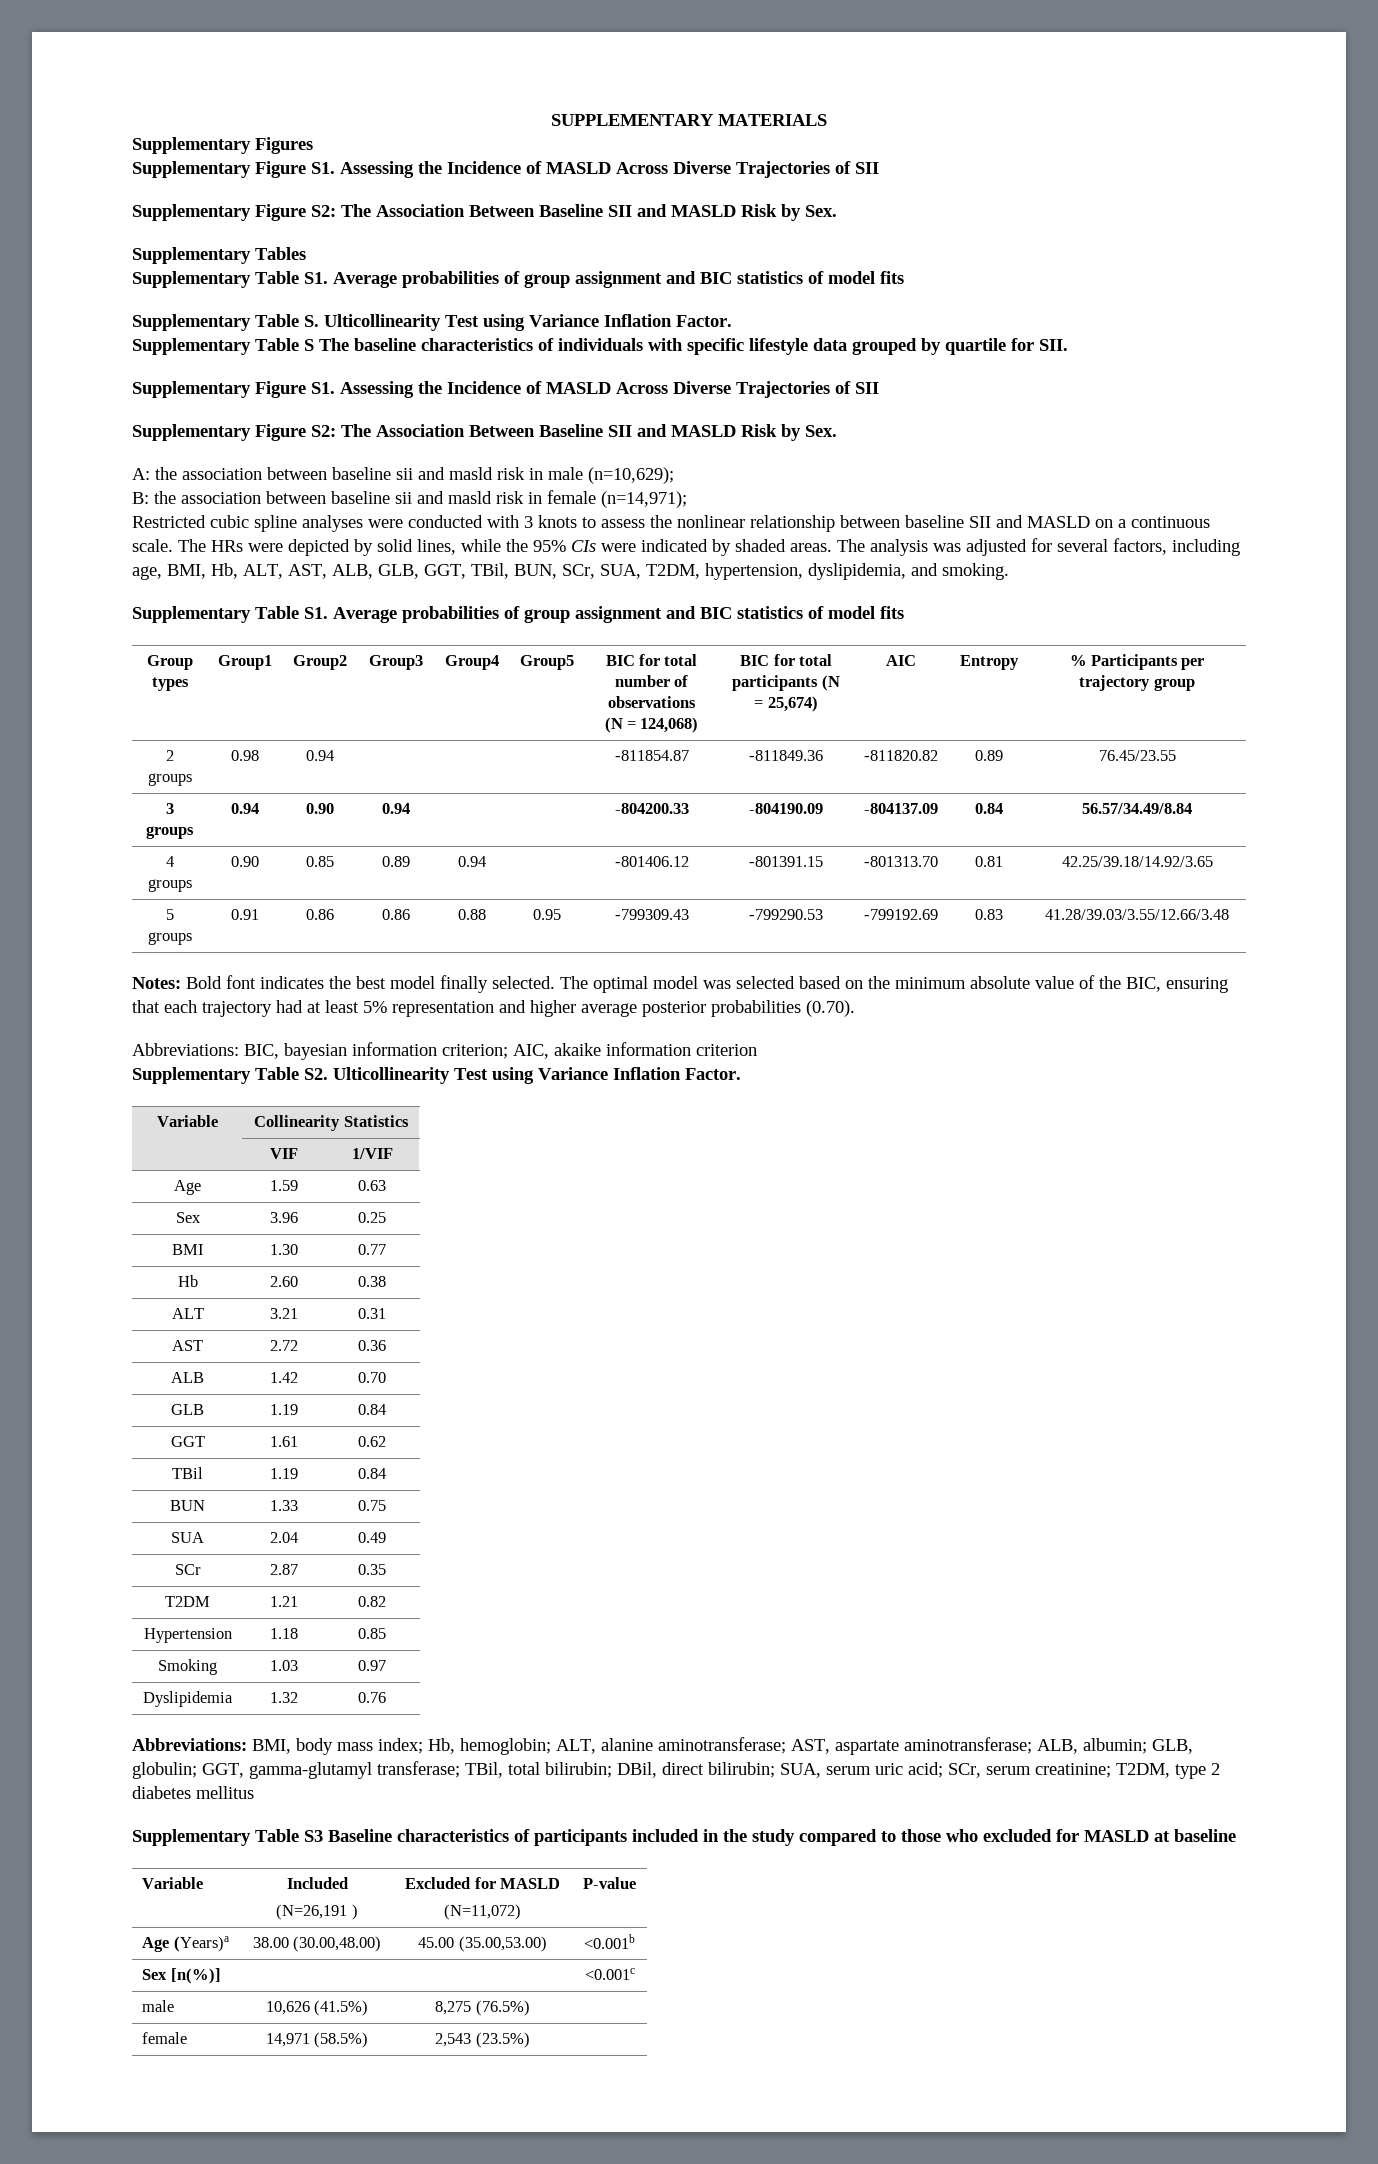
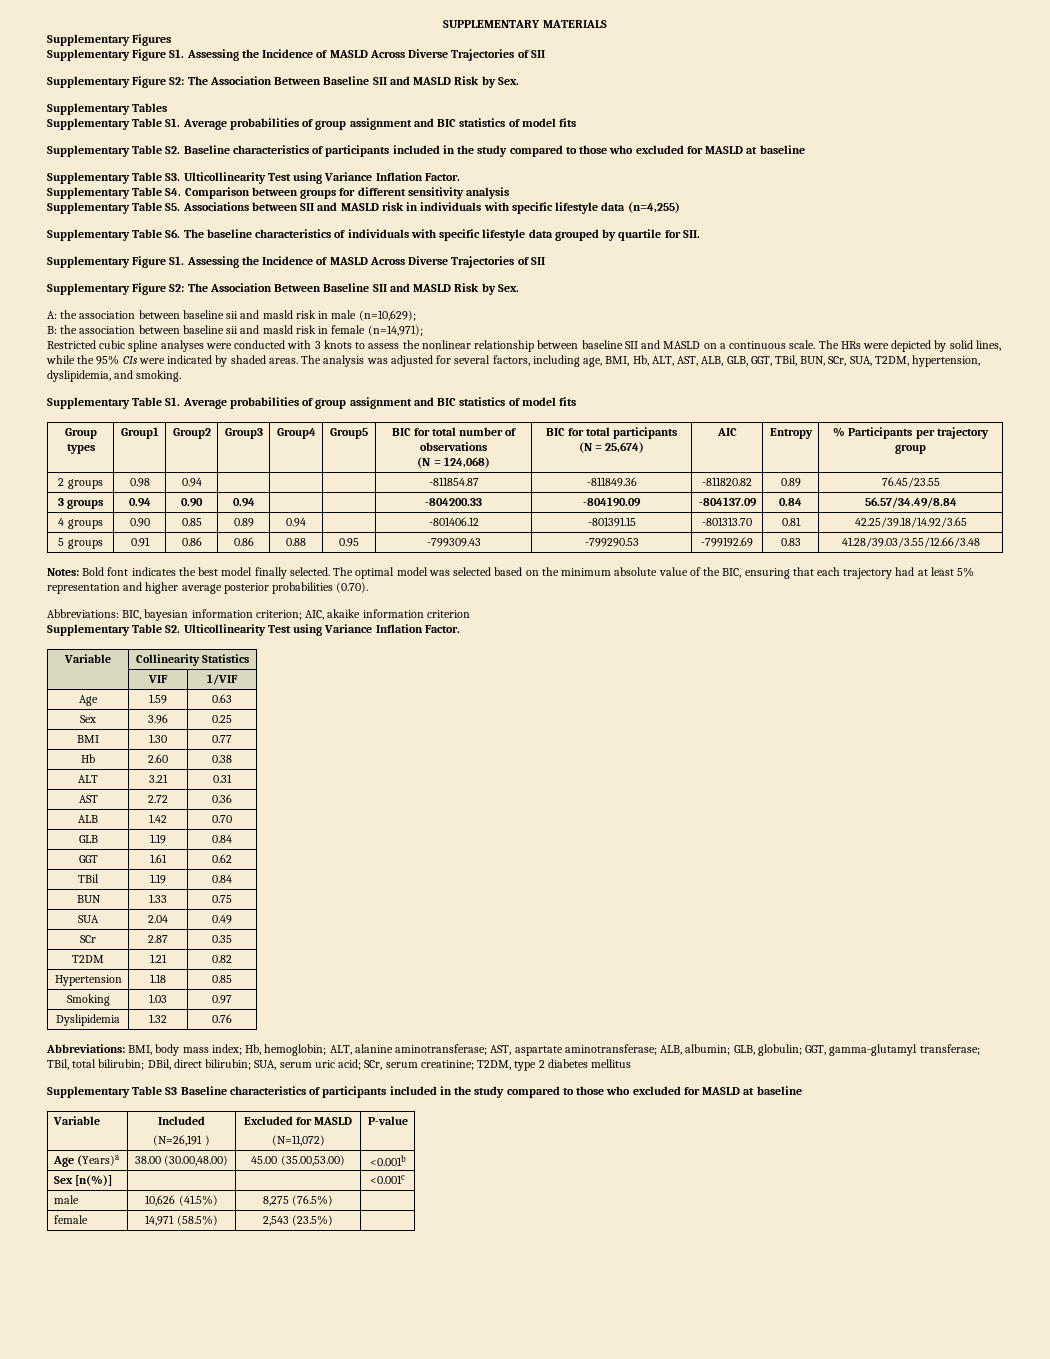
[304,315,319,327] S. -> [165,145,805,157] [47,172,181,184] S2. Baseline characteristics of participants included in the study compared to those who excluded for MASLD at baseline // Supplementary Table S3.
[304,339,314,351] S -> [165,187,510,199] [47,202,680,214] [47,229,181,241] S4. Comparison between groups for different sensitivity analysis // Supplementary Table S5. Associations between SII and MASLD risk in individuals with specific lifestyle data (n=4,255) // Supplementary Table S6.

